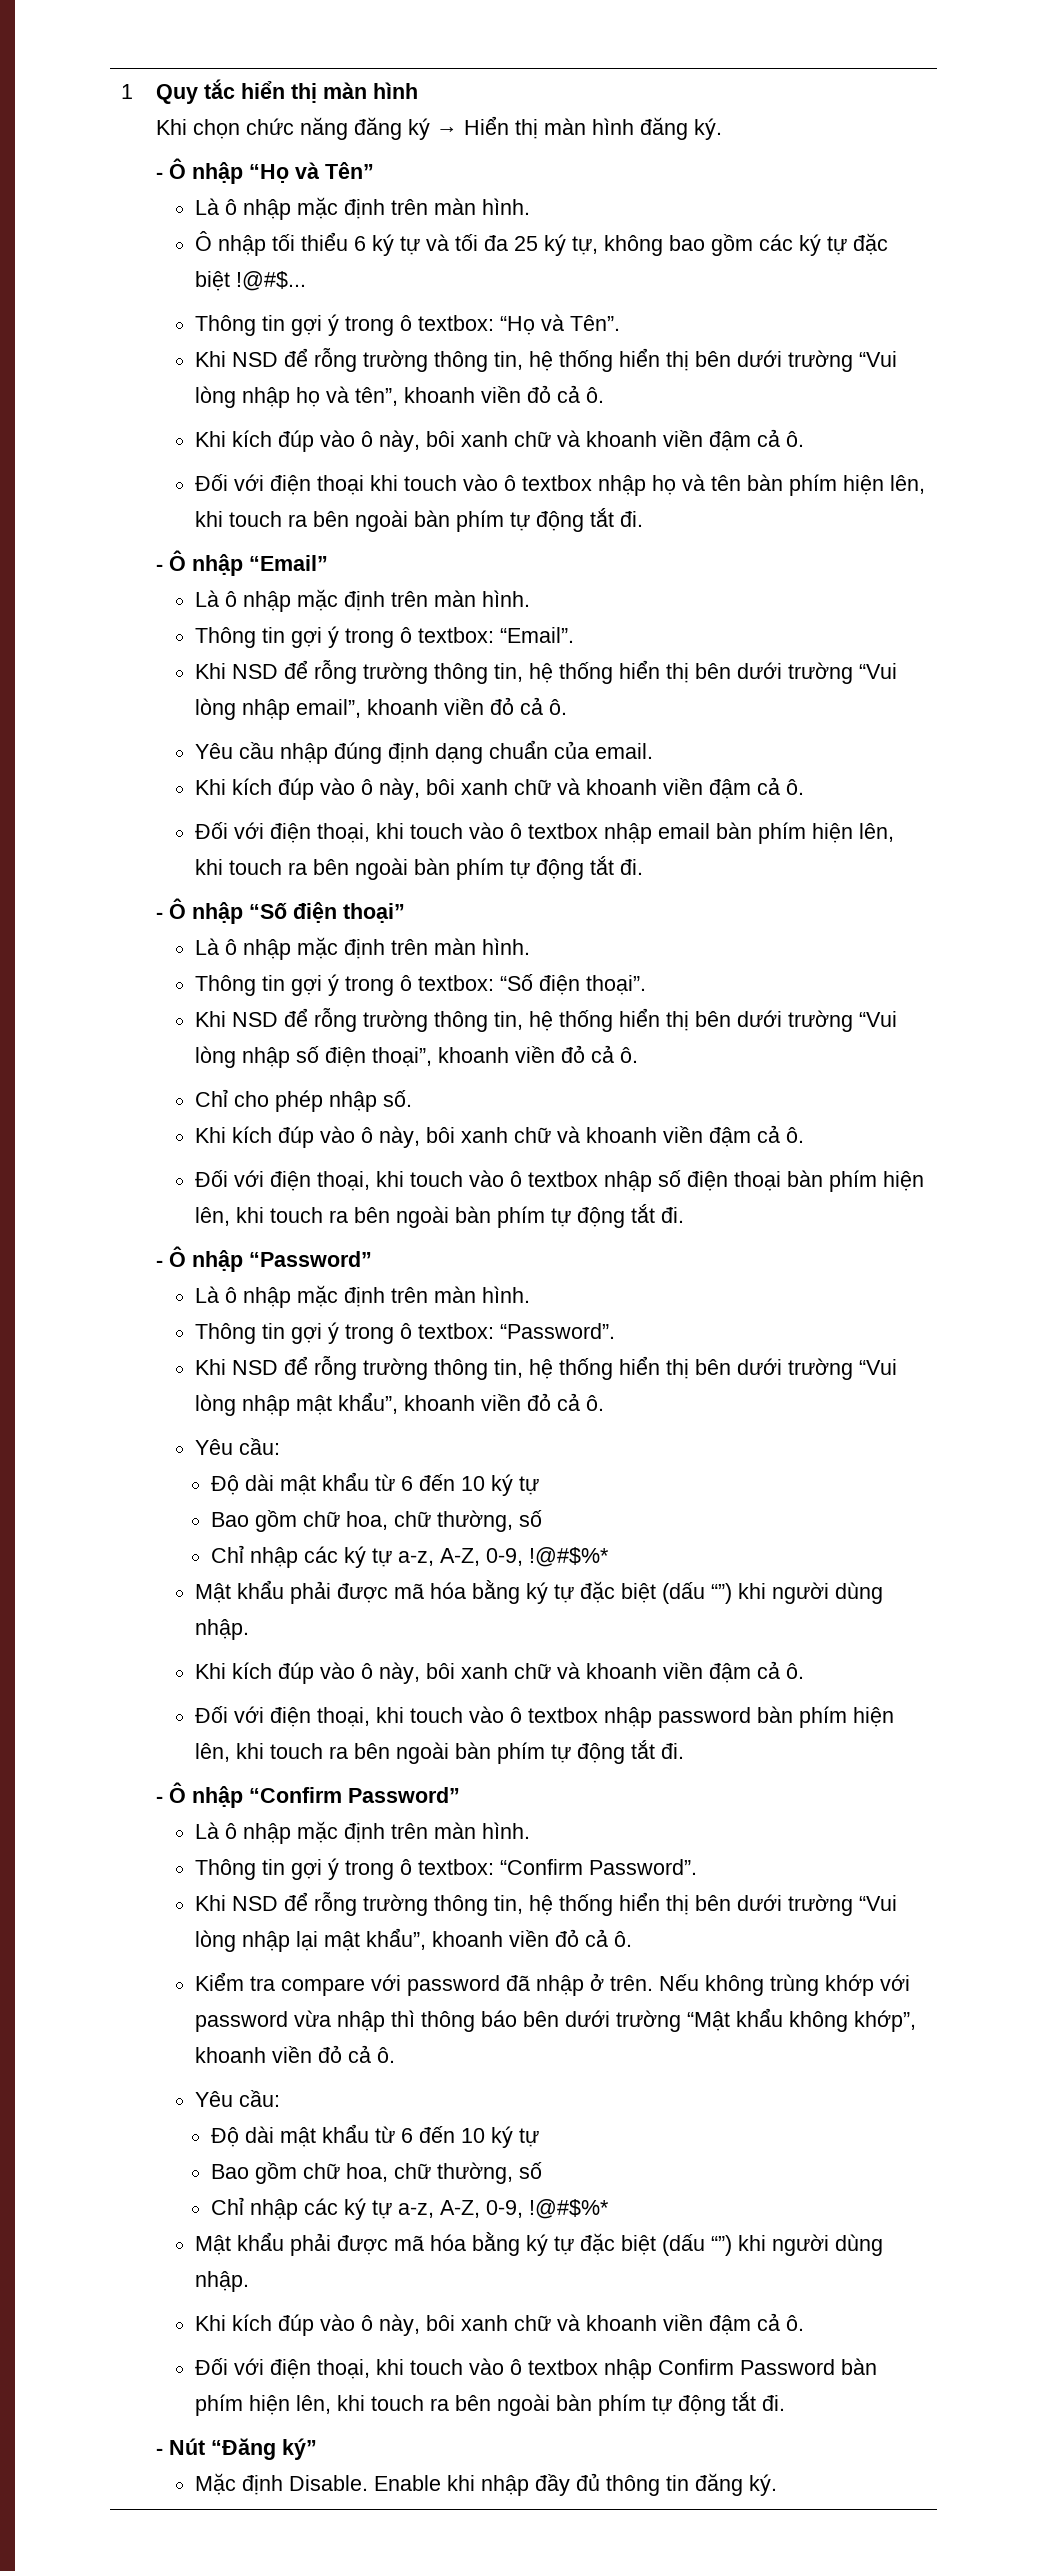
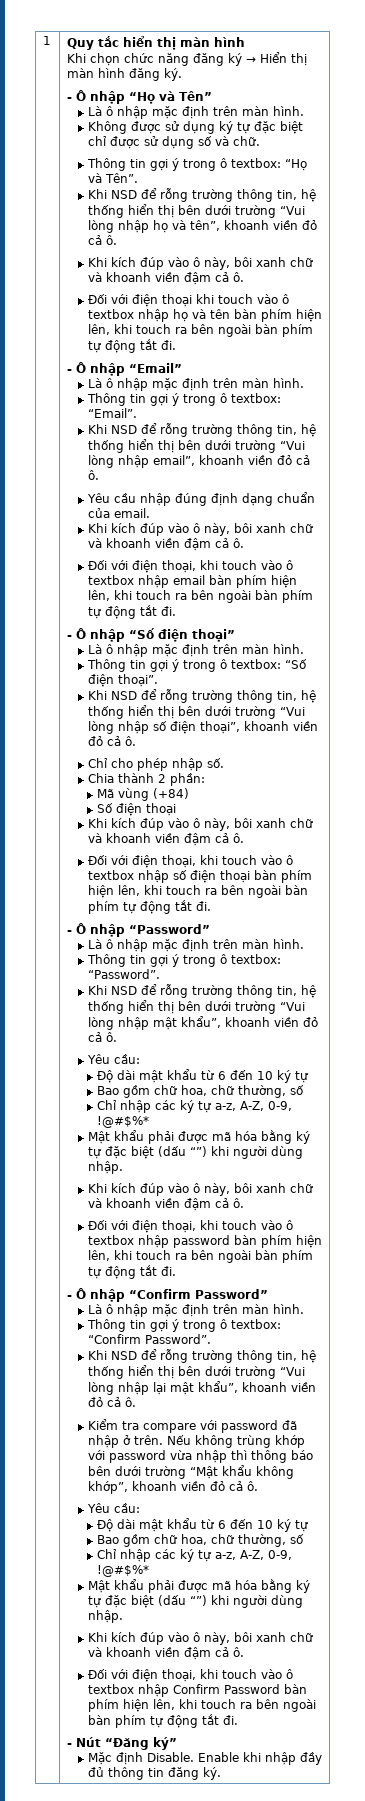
[195,231,889,256] [195,271,307,291] Ô nhập tối thiểu 6 ký tự và tối đa 25 ký tự, không bao gồm các ký tự đặc biệt !@#$... -> [88,121,304,134] [88,136,261,149] Không được sử dụng ký tự đặc biệt chỉ được sử dụng số và chữ.
(413, 1098) none -> [88,773,206,786] [96,788,189,801] [96,803,176,816] // Chia thành 2 phần: // Mã vùng (+84) // Số điện thoại

